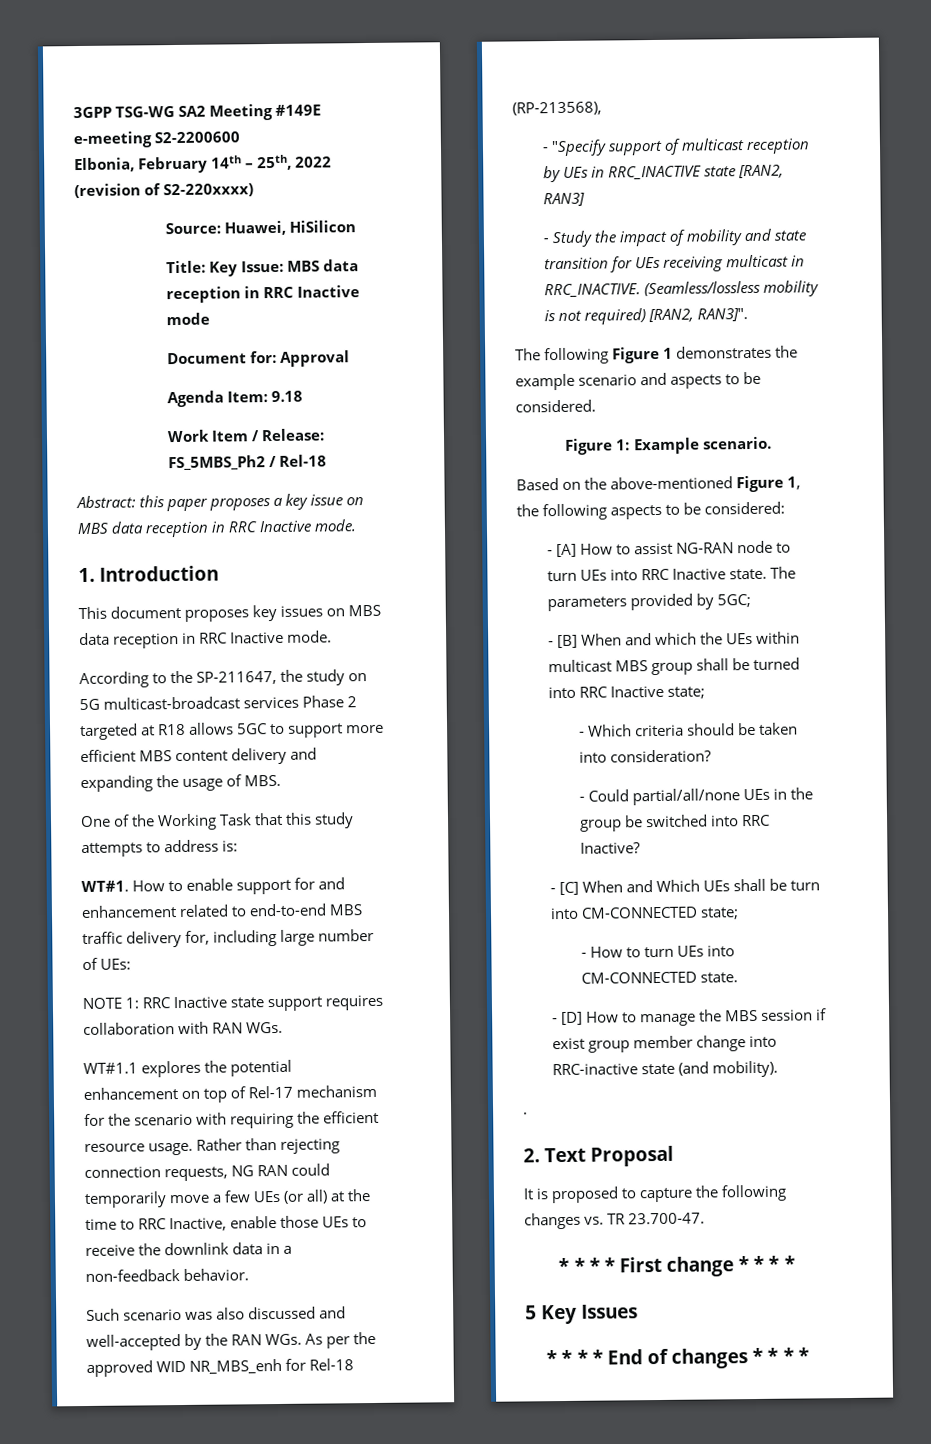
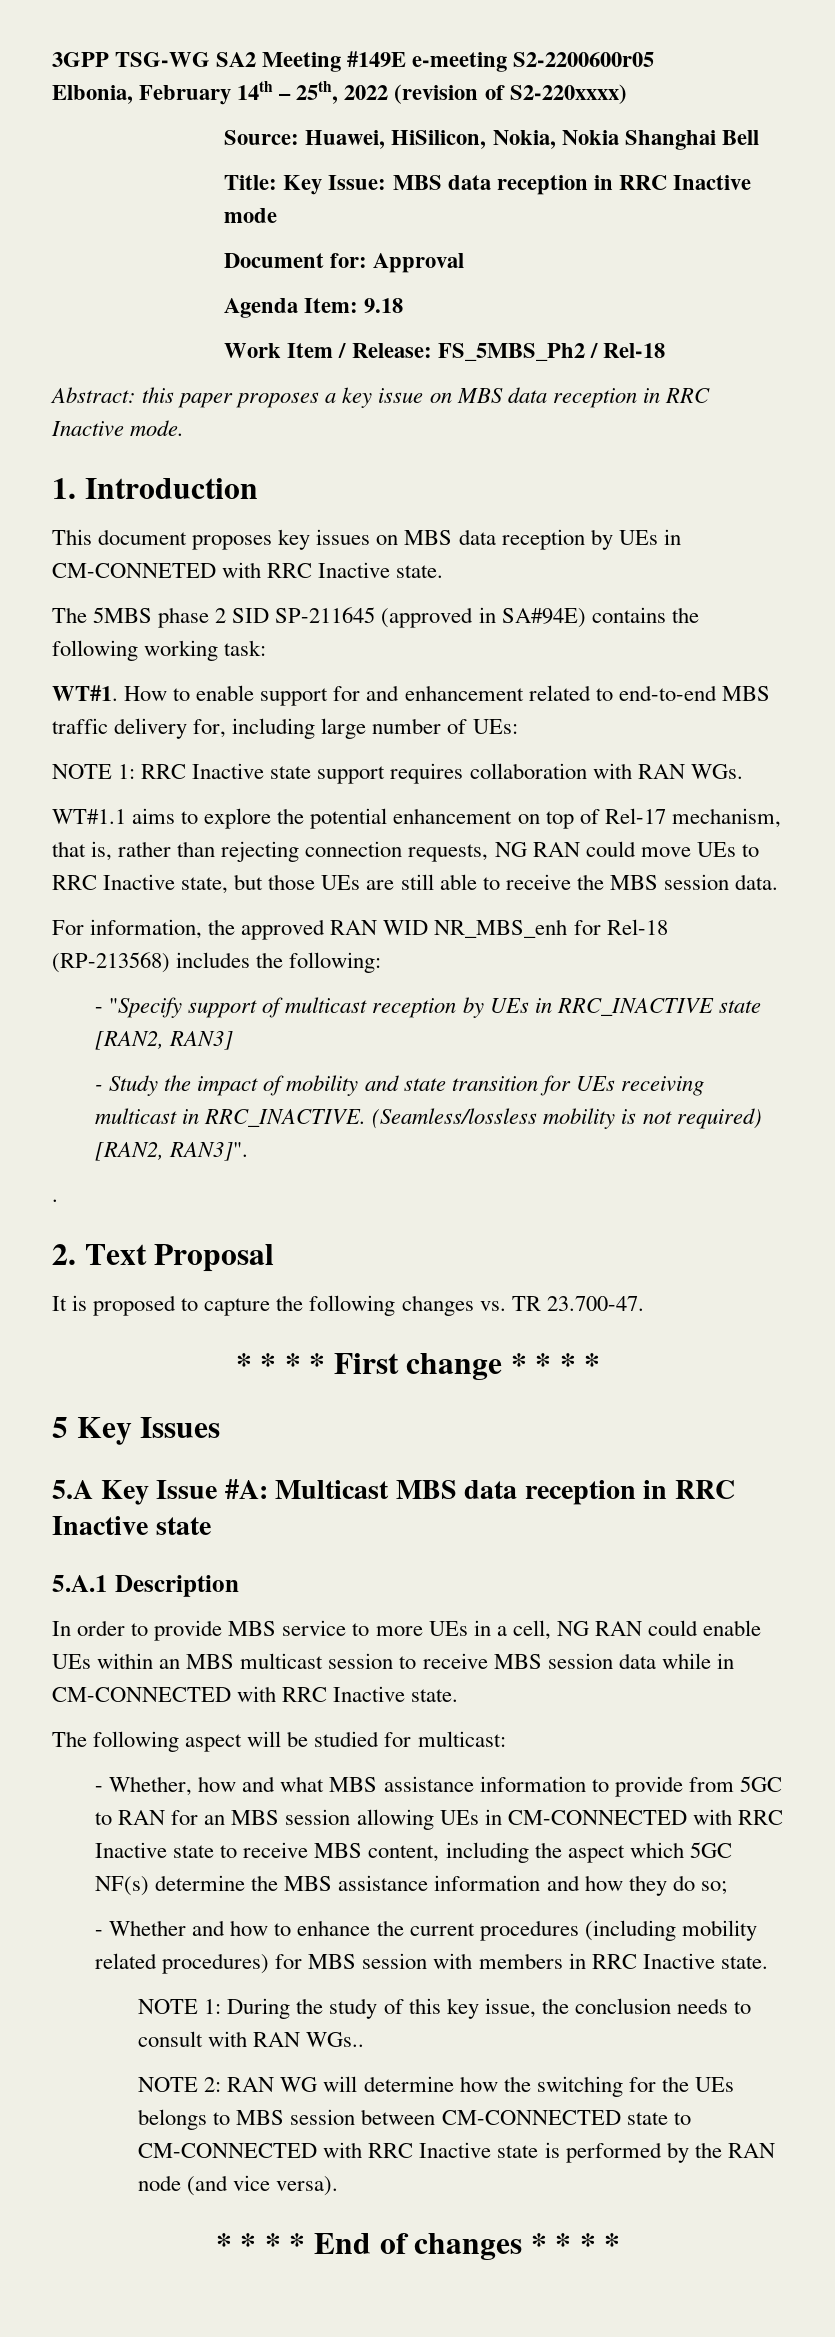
[154,131,241,144] S2-2200600 -> [513,52,655,67] S2-2200600r05
[289,220,357,233] HiSilicon -> [391,130,759,150] HiSilicon, Nokia, Nokia Shanghai Bell
[182,630,333,644] [79,669,368,689] [79,695,358,711] [80,722,385,741] [80,747,318,765] [80,774,282,793] [80,812,355,831] [81,839,239,858] in RRC Inactive mode. // According to the SP-211647, the study on 5G multicast-broadcast services Phase 2 targeted at R18 allows 5GC to support more efficient MBS content delivery and expanding the usage of MBS. // One of the Working Task that this study attempts to address is: -> [590,529,681,550] [52,562,444,578] [52,607,699,628] [52,640,267,661] by UEs in CM-CONNETED with RRC Inactive state. // The 5MBS phase 2 SID SP-211645 (approved in SA#94E) contains the following working task:
[141,1060,202,1078] explores -> [132,808,272,829] aims to explore
[296,1084,378,1098] [84,1110,380,1129] [84,1138,243,1156] mechanism for the scenario with requiring the efficient resource usage. Rather -> [671,808,781,828] [52,841,172,861] mechanism, that is, rather
[84,1189,372,1209] [85,1215,368,1232] [85,1242,293,1257] [85,1268,250,1283] [86,1306,347,1322] [86,1333,351,1352] temporarily move a few UEs (or all) at the time to RRC Inactive, enable those UEs to receive the downlink data in a non-feedback behavior. // Such scenario was also discussed and well-accepted by the RAN WGs. As per -> [640,842,759,857] [52,874,779,894] [52,919,203,939] move UEs to RRC Inactive state, but those UEs are still able to receive the MBS session data. // For information,
(153, 1369) none -> [330,920,378,935] RAN
[512,101,602,116] (RP-213568), -> [52,952,382,973] (RP-213568) includes the following:
[515,345,799,365] [515,371,762,391] [515,399,596,413] [565,436,772,455] [516,475,802,493] [516,501,786,521] [546,540,792,558] [546,566,797,582] [546,593,752,612] [547,631,801,649] [547,657,801,676] [547,685,706,699] [578,722,799,737] [578,749,712,763] [578,787,814,806] [579,814,772,832] [579,842,641,854] [549,878,821,896] [549,906,740,920] [580,945,736,958] [580,971,738,984] [551,1008,828,1027] [551,1035,778,1053] [551,1060,779,1078] // The following Figure 1 demonstrates the example scenario and aspects to be considered. // Figure 1: Example scenario. // Based on the above-mentioned Figure 1, the following aspects to be considered: // - [A] How to assist NG-RAN node to turn UEs into RRC Inactive state. The parameters provided by 5GC; // - [B] When and which the UEs within multicast MBS group shall be turned into RRC Inactive state; // - Which criteria should be taken into consideration? // - Could partial/all/none UEs in the group be switched into RRC Inactive? // - [C] When and Which UEs shall be turn into CM-CONNECTED state; // - How to turn UEs into CM-CONNECTED state. // - [D] How to manage the MBS session if exist group member change into RRC-inactive state (and mobility). -> (249, 1151) none
(639, 1311) none -> [52,1479,736,1505] [52,1516,211,1535] [52,1575,239,1597] [52,1620,762,1641] [52,1653,734,1669] [52,1686,459,1702] [52,1731,506,1752] [95,1776,782,1797] [95,1809,783,1830] [95,1842,732,1863] [95,1875,727,1896] [95,1920,757,1941] [95,1953,768,1974] [138,1998,752,2019] [138,2031,365,2047] [138,2076,734,2097] [138,2109,691,2130] [138,2142,775,2163] [138,2175,339,2196] // 5.A Key Issue #A: Multicast MBS data reception in RRC Inactive state // 5.A.1 Description // In order to provide MBS service to more UEs in a cell, NG RAN could enable UEs within an MBS multicast session to receive MBS session data while in CM-CONNECTED with RRC Inactive state. // The following aspect will be studied for multicast: // - Whether, how and what MBS assistance information to provide from 5GC to RAN for an MBS session allowing UEs in CM-CONNECTED with RRC Inactive state to receive MBS content, including the aspect which 5GC NF(s) determine the MBS assistance information and how they do so; // - Whether and how to enhance the current procedures (including mobility related procedures) for MBS session with members in RRC Inactive state. // NOTE 1: During the study of this key issue, the conclusion needs to consult with RAN WGs.. // NOTE 2: RAN WG will determine how the switching for the UEs belongs to MBS session between CM-CONNECTED state to CM-CONNECTED with RRC Inactive state is performed by the RAN node (and vice versa).

